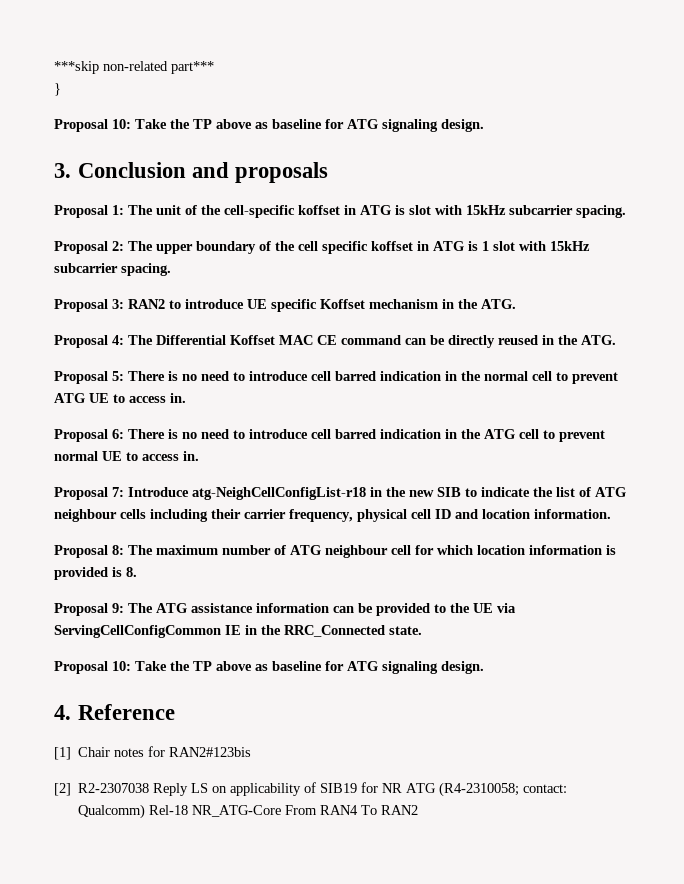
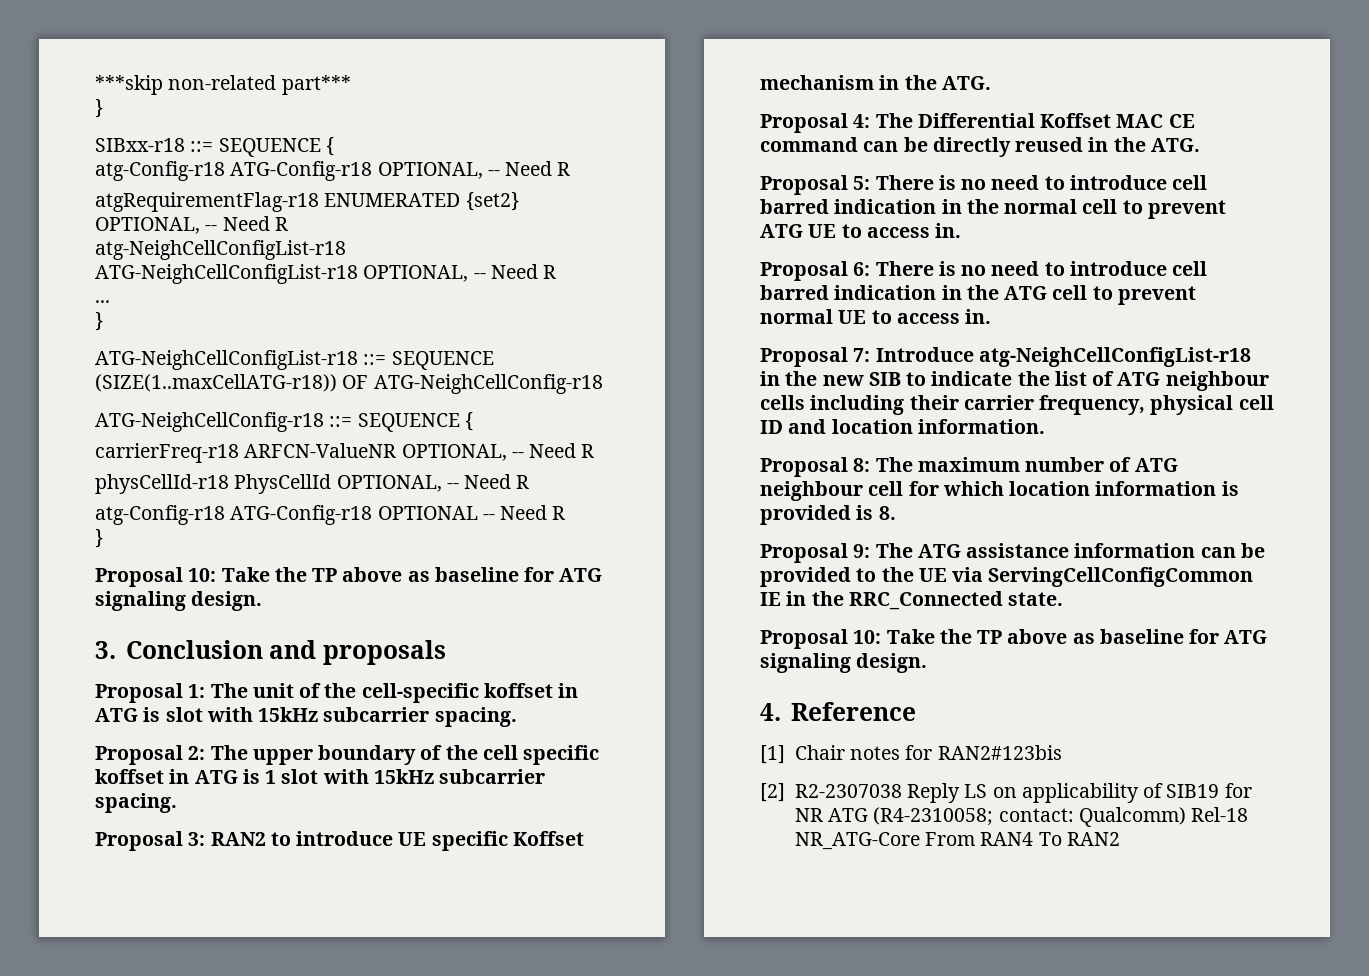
(61, 89) none -> [95,137,334,157] [95,161,571,181] [95,192,519,212] [95,216,288,234] [95,240,346,260] [95,264,557,284] [95,300,110,303] [95,312,103,331] [95,350,494,370] [95,374,603,394] [95,412,473,432] [95,443,595,463] [95,474,530,494] [95,505,566,525] [95,529,103,548] // SIBxx-r18 ::= SEQUENCE { // atg-Config-r18 ATG-Config-r18 OPTIONAL, -- Need R // atgRequirementFlag-r18 ENUMERATED {set2} OPTIONAL, -- Need R // atg-NeighCellConfigList-r18 ATG-NeighCellConfigList-r18 OPTIONAL, -- Need R // ... // } // ATG-NeighCellConfigList-r18 ::= SEQUENCE (SIZE(1..maxCellATG-r18)) OF ATG-NeighCellConfig-r18 // ATG-NeighCellConfig-r18 ::= SEQUENCE { // carrierFreq-r18 ARFCN-ValueNR OPTIONAL, -- Need R // physCellId-r18 PhysCellId OPTIONAL, -- Need R // atg-Config-r18 ATG-Config-r18 OPTIONAL -- Need R // }

